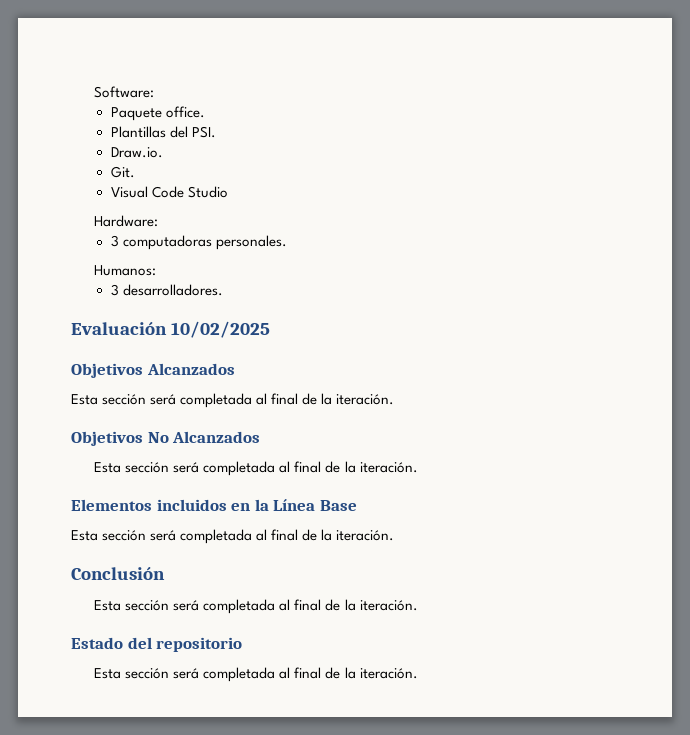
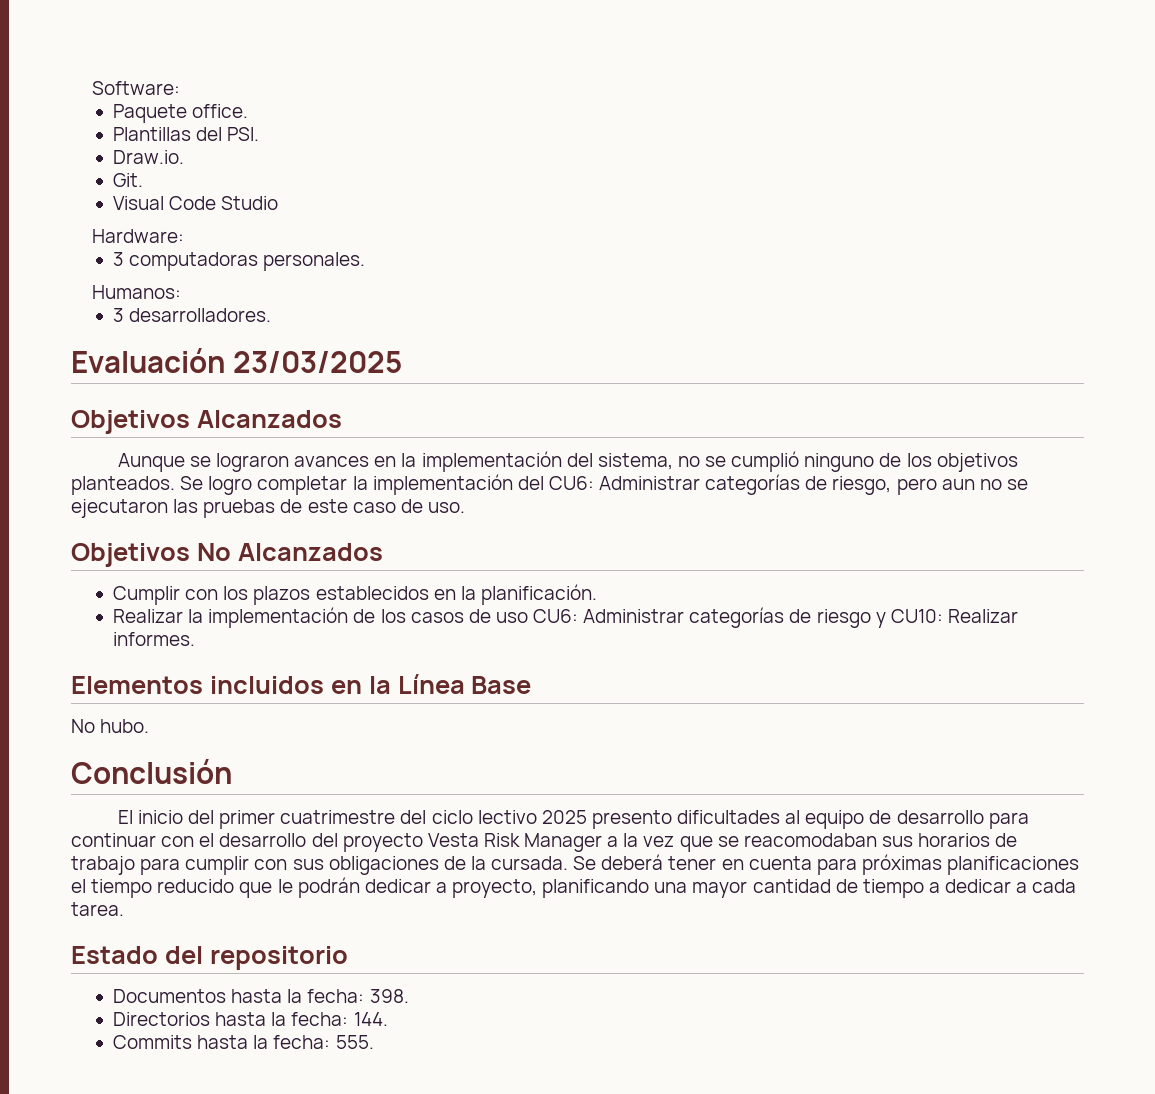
[170,321,270,338] 10/02/2025 -> [232,351,402,373] 23/03/2025
[71,393,395,408] [71,431,261,446] [94,461,418,476] Esta sección será completada al final de la iteración. // Objetivos No Alcanzados // Esta sección será completada al final de la iteración. -> [117,451,1018,472] [71,474,1028,495] [71,499,465,518] [71,543,383,567] [113,584,597,605] [113,607,1019,628] [113,632,196,646] Aunque se lograron avances en la implementación del sistema, no se cumplió ninguno de los objetivos planteados. Se logro completar la implementación del CU6: Administrar categorías de riesgo, pero aun no se ejecutaron las pruebas de este caso de uso. // Objetivos No Alcanzados // Cumplir con los plazos establecidos en la planificación. // Realizar la implementación de los casos de uso CU6: Administrar categorías de riesgo y CU10: Realizar informes.
[71,529,395,544] [71,567,165,580] [94,599,418,614] [71,637,243,652] [94,667,418,682] Esta sección será completada al final de la iteración. // Conclusión // Esta sección será completada al final de la iteración. // Estado del repositorio // Esta sección será completada al final de la iteración. -> [71,719,150,733] [71,759,232,784] [117,810,1029,829] [71,833,1018,852] [71,854,1080,875] [71,877,1077,898] [71,902,124,916] [71,946,348,970] [113,989,409,1003] [113,1012,388,1026] [113,1035,374,1049] No hubo. // Conclusión // El inicio del primer cuatrimestre del ciclo lectivo 2025 presento dificultades al equipo de desarrollo para continuar con el desarrollo del proyecto Vesta Risk Manager a la vez que se reacomodaban sus horarios de trabajo para cumplir con sus obligaciones de la cursada. Se deberá tener en cuenta para próximas planificaciones el tiempo reducido que le podrán dedicar a proyecto, planificando una mayor cantidad de tiempo a dedicar a cada tarea. // Estado del repositorio // Documentos hasta la fecha: 398. // Directorios hasta la fecha: 144. // Commits hasta la fecha: 555.

